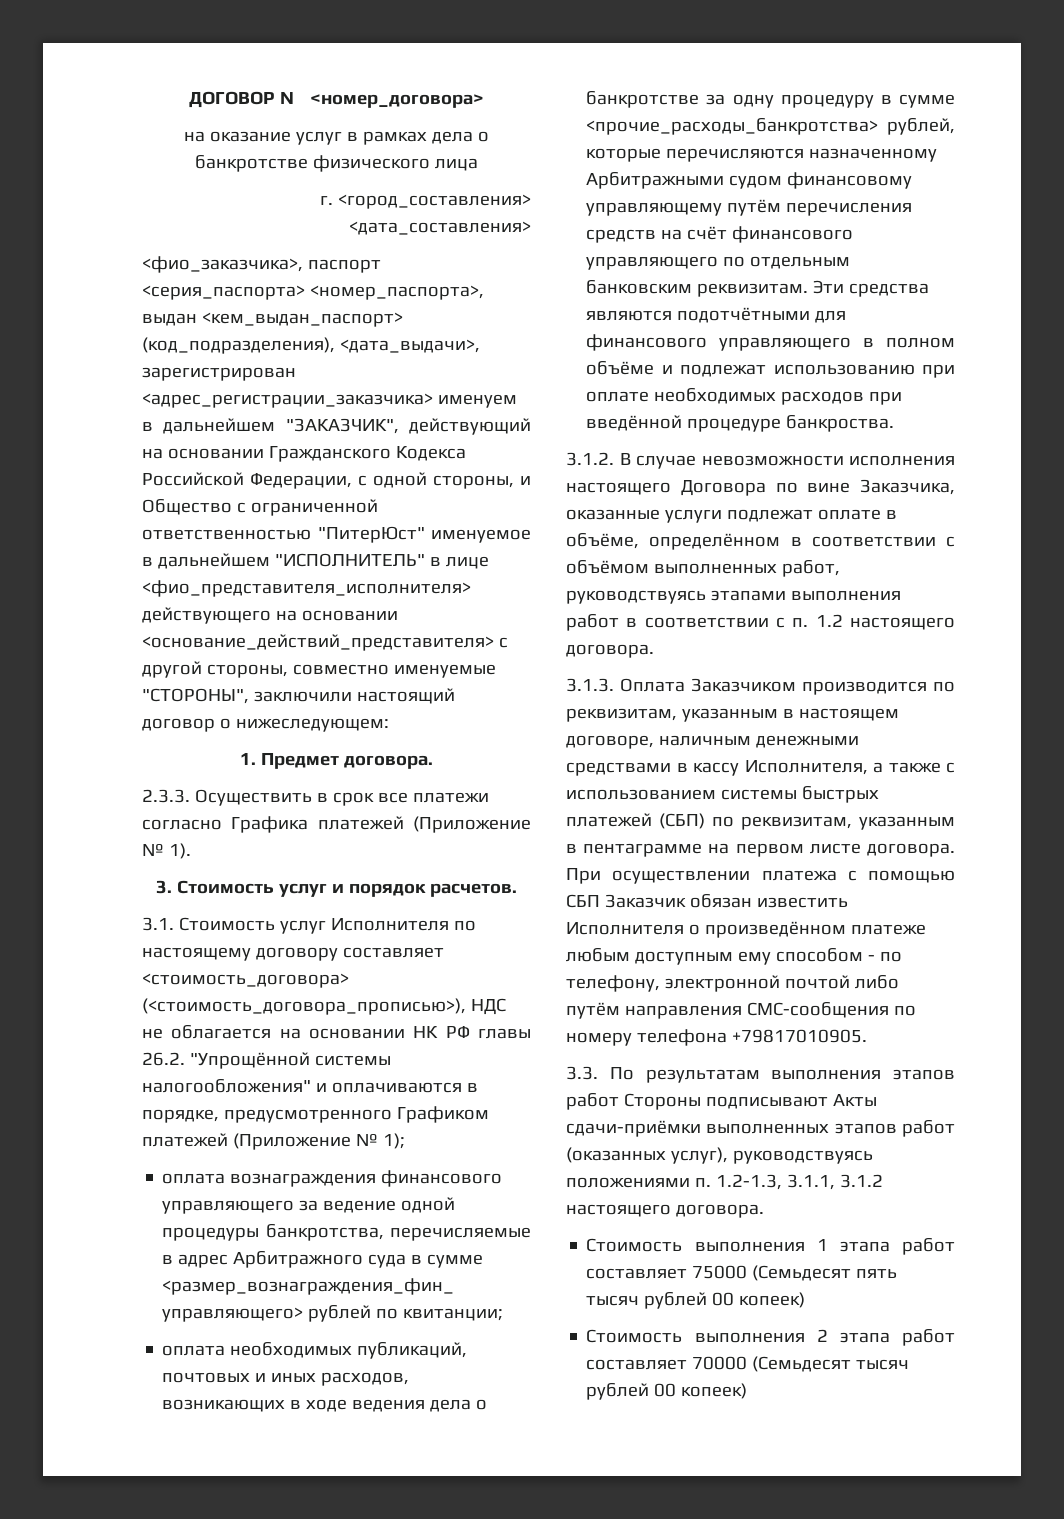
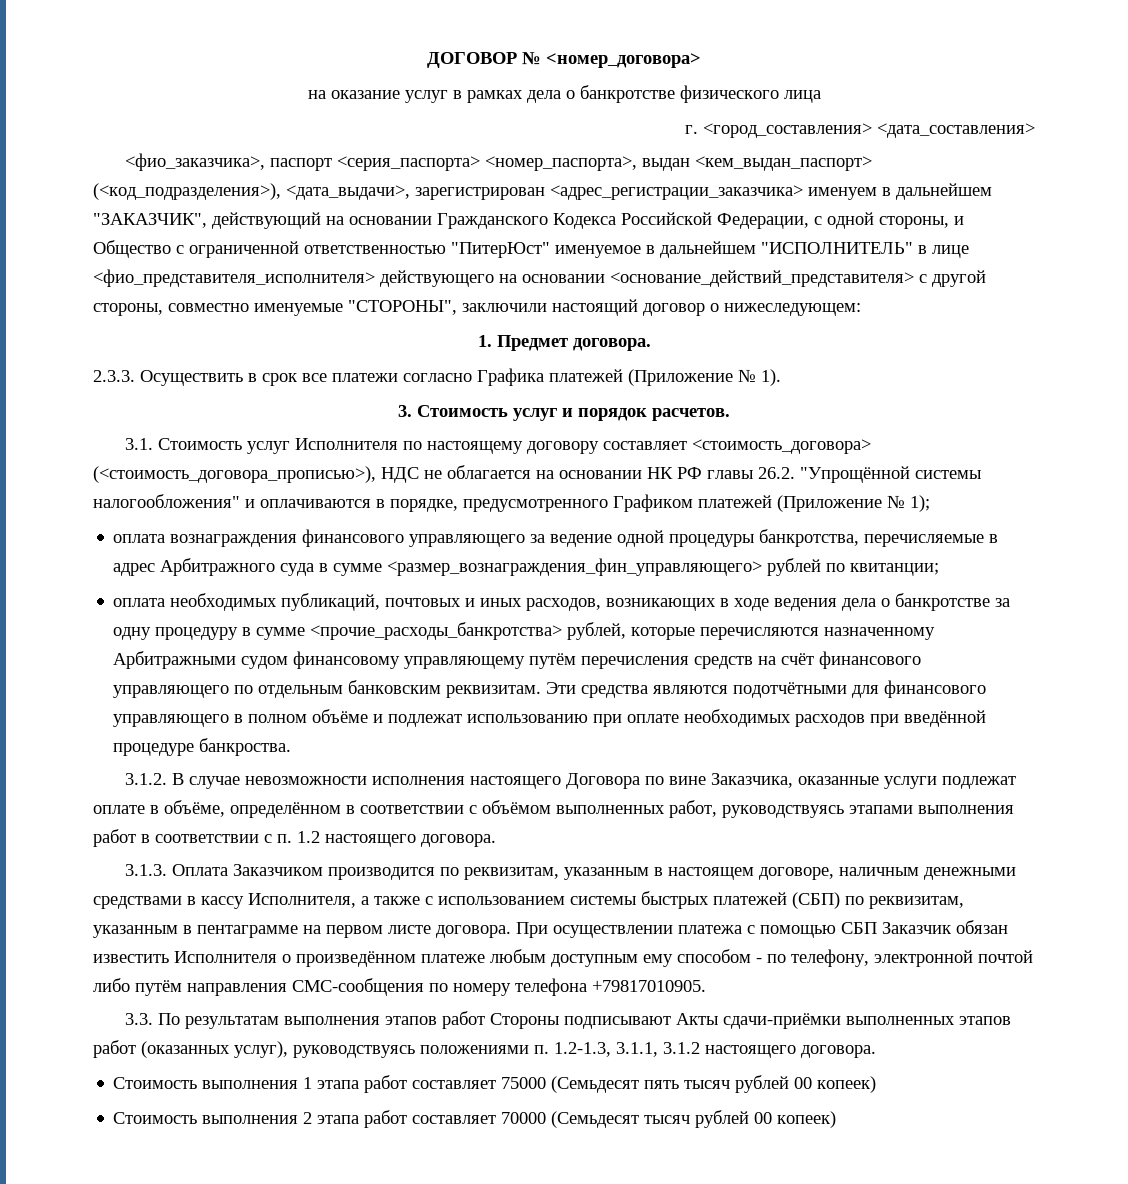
[142,337,335,354] (код_подразделения), -> [93,183,281,200] (<код_подразделения>),

